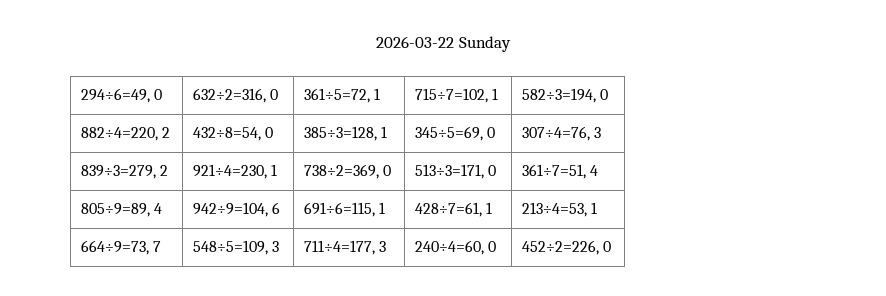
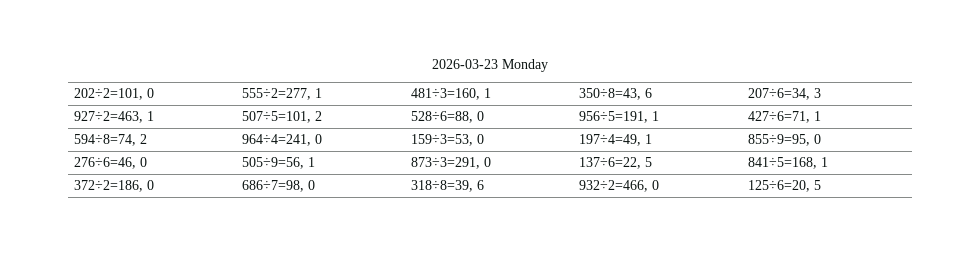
[376,36,511,52] [80,88,162,103] [192,88,278,103] [303,88,380,103] [414,88,498,103] [521,88,596,103] 2026-03-22 Sunday // 294÷6=49, 0 | 632÷2=316, 0 | 361÷5=72, 1 | 715÷7=102, 1 | 582÷3=194, -> [432,59,548,72] [73,88,154,100] [241,88,322,100] [410,88,491,100] [578,88,652,100] [747,88,821,100] [73,111,154,123] [241,111,322,123] [410,111,484,123] [578,111,659,123] [747,111,821,123] [73,134,147,146] [241,134,322,146] [410,134,484,146] [578,134,652,146] [747,134,810,146] 2026-03-23 Monday // 202÷2=101, 0 | 555÷2=277, 1 | 481÷3=160, 1 | 350÷8=43, 6 | 207÷6=34, 3 // 927÷2=463, 1 | 507÷5=101, 2 | 528÷6=88, 0 | 956÷5=191, 1 | 427÷6=71, 1 // 594÷8=74, 2 | 964÷4=241, 0 | 159÷3=53, 0 | 197÷4=49, 1 | 855÷9=95,
[80,127,170,141] [192,127,273,141] [303,126,387,141] [414,126,495,141] [521,126,601,141] [80,165,168,179] [192,164,277,179] [303,164,391,179] [414,164,496,179] [521,164,598,179] [80,203,162,217] [192,202,280,217] [303,202,385,217] [414,202,492,217] [521,202,597,217] [80,240,161,255] [192,240,279,255] [303,240,386,255] [414,240,496,255] [521,240,611,255] 882÷4=220, 2 | 432÷8=54, 0 | 385÷3=128, 1 | 345÷5=69, 0 | 307÷4=76, 3 // 839÷3=279, 2 | 921÷4=230, 1 | 738÷2=369, 0 | 513÷3=171, 0 | 361÷7=51, 4 // 805÷9=89, 4 | 942÷9=104, 6 | 691÷6=115, 1 | 428÷7=61, 1 | 213÷4=53, 1 // 664÷9=73, 7 | 548÷5=109, 3 | 711÷4=177, 3 | 240÷4=60, 0 | 452÷2=226, 0 -> [73,157,147,169] [241,157,315,169] [410,157,491,169] [578,157,652,169] [747,157,828,169] [73,180,154,192] [241,180,315,192] [410,180,484,192] [578,180,659,192] [747,180,821,192] 276÷6=46, 0 | 505÷9=56, 1 | 873÷3=291, 0 | 137÷6=22, 5 | 841÷5=168, 1 // 372÷2=186, 0 | 686÷7=98, 0 | 318÷8=39, 6 | 932÷2=466, 0 | 125÷6=20, 5

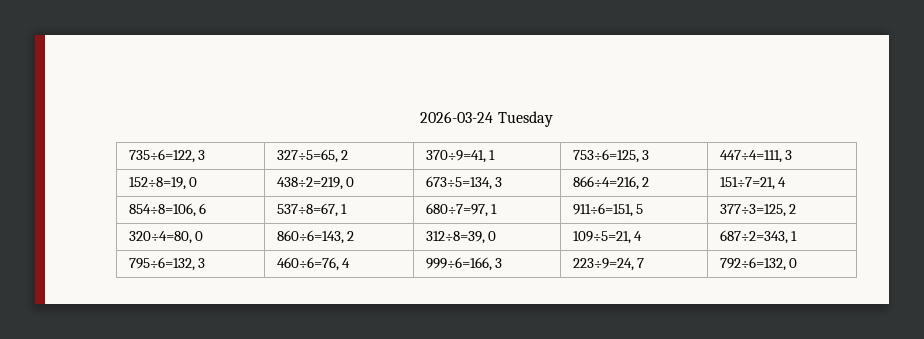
[432,59,548,72] [73,88,154,100] [241,88,322,100] [410,88,491,100] [578,88,652,100] [747,88,821,100] [73,111,154,123] [241,111,322,123] [410,111,484,123] [578,111,659,123] [747,111,821,123] [73,134,147,146] [241,134,322,146] [410,134,484,146] [578,134,652,146] [747,134,821,146] [73,157,147,169] [241,157,315,169] [410,157,491,169] [578,157,652,169] [747,157,828,169] [73,180,154,192] [241,180,315,192] [410,180,484,192] [578,180,659,192] [747,180,821,192] 2026-03-23 Monday // 202÷2=101, 0 | 555÷2=277, 1 | 481÷3=160, 1 | 350÷8=43, 6 | 207÷6=34, 3 // 927÷2=463, 1 | 507÷5=101, 2 | 528÷6=88, 0 | 956÷5=191, 1 | 427÷6=71, 1 // 594÷8=74, 2 | 964÷4=241, 0 | 159÷3=53, 0 | 197÷4=49, 1 | 855÷9=95, 0 // 276÷6=46, 0 | 505÷9=56, 1 | 873÷3=291, 0 | 137÷6=22, 5 | 841÷5=168, 1 // 372÷2=186, 0 | 686÷7=98, 0 | 318÷8=39, 6 | 932÷2=466, 0 | 125÷6=20, 5 -> [420,111,553,127] [128,149,206,163] [276,149,349,163] [425,150,496,163] [572,149,650,163] [719,150,793,163] [128,177,198,190] [276,177,355,190] [425,176,503,190] [572,176,650,190] [719,177,787,190] [128,203,207,217] [276,203,348,217] [425,203,498,217] [572,203,644,217] [719,204,797,217] [128,231,204,244] [276,230,355,244] [425,231,497,244] [572,231,643,244] [719,230,798,244] [128,257,206,271] [276,257,351,271] [425,257,503,271] [572,258,645,271] [719,257,798,271] 2026-03-24 Tuesday // 735÷6=122, 3 | 327÷5=65, 2 | 370÷9=41, 1 | 753÷6=125, 3 | 447÷4=111, 3 // 152÷8=19, 0 | 438÷2=219, 0 | 673÷5=134, 3 | 866÷4=216, 2 | 151÷7=21, 4 // 854÷8=106, 6 | 537÷8=67, 1 | 680÷7=97, 1 | 911÷6=151, 5 | 377÷3=125, 2 // 320÷4=80, 0 | 860÷6=143, 2 | 312÷8=39, 0 | 109÷5=21, 4 | 687÷2=343, 1 // 795÷6=132, 3 | 460÷6=76, 4 | 999÷6=166, 3 | 223÷9=24, 7 | 792÷6=132, 0

